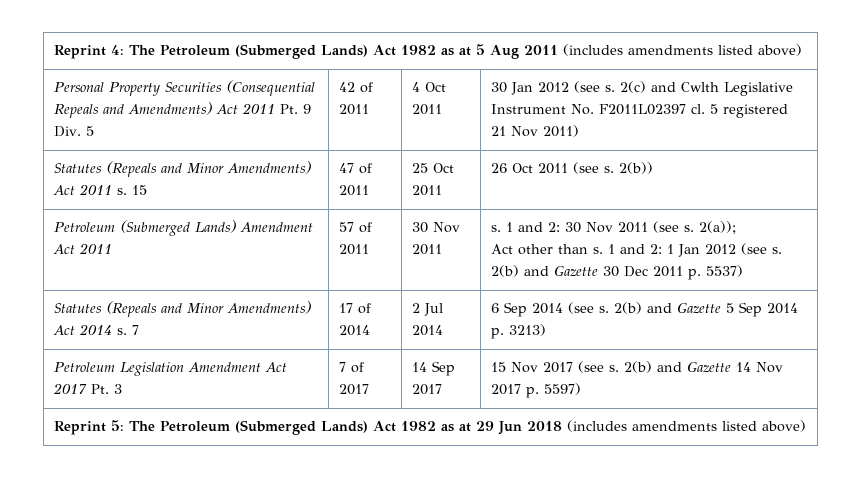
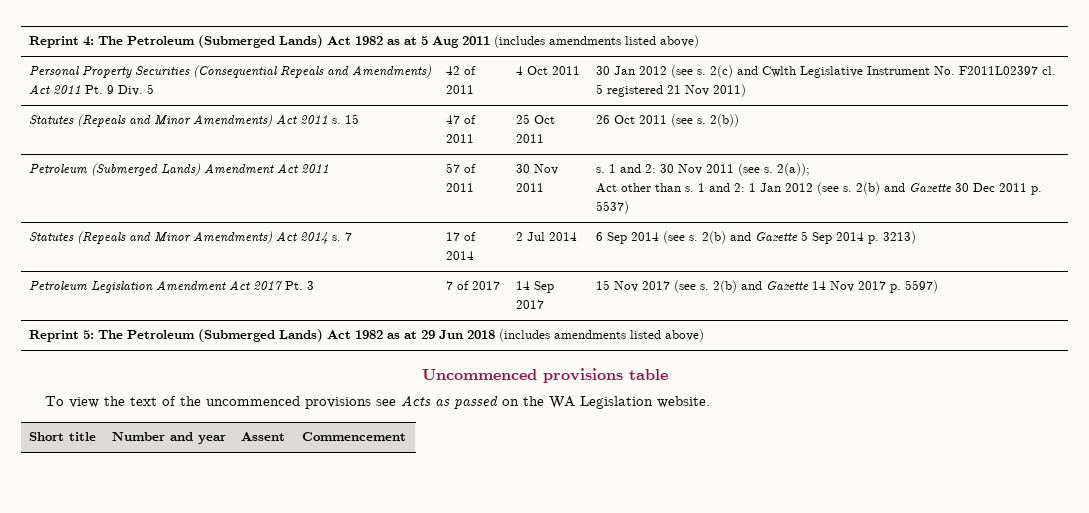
(807, 426) none -> [421,368,668,383] [44,395,710,409] [28,432,96,441] [111,432,226,444] [240,432,285,441] [301,432,406,441] // Uncommenced provisions table // To view the text of the uncommenced provisions see Acts as passed on the WA Legislation website. // Short title | Number and year | Assent | Commencement

